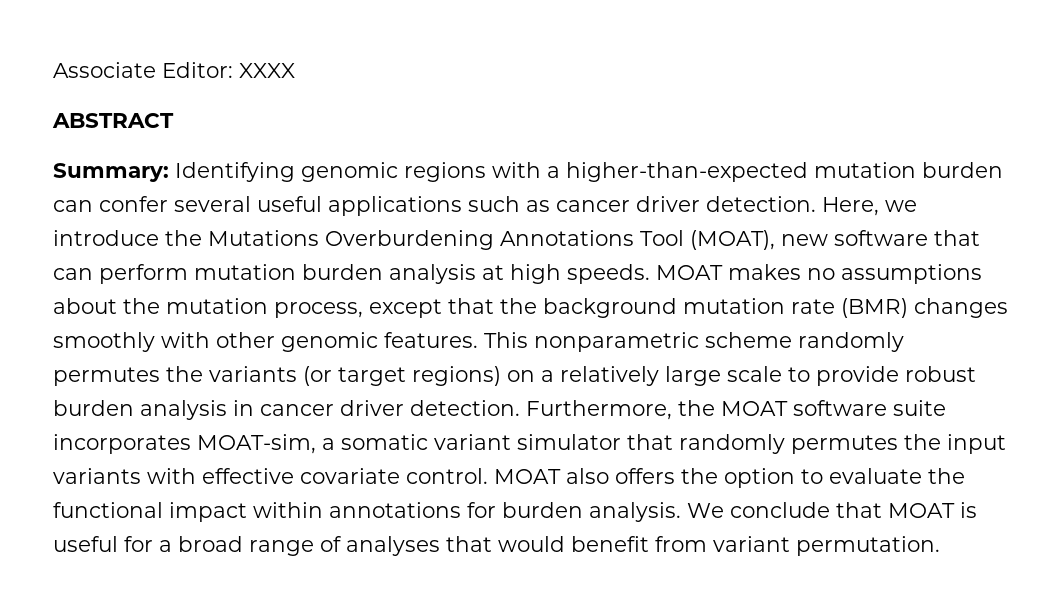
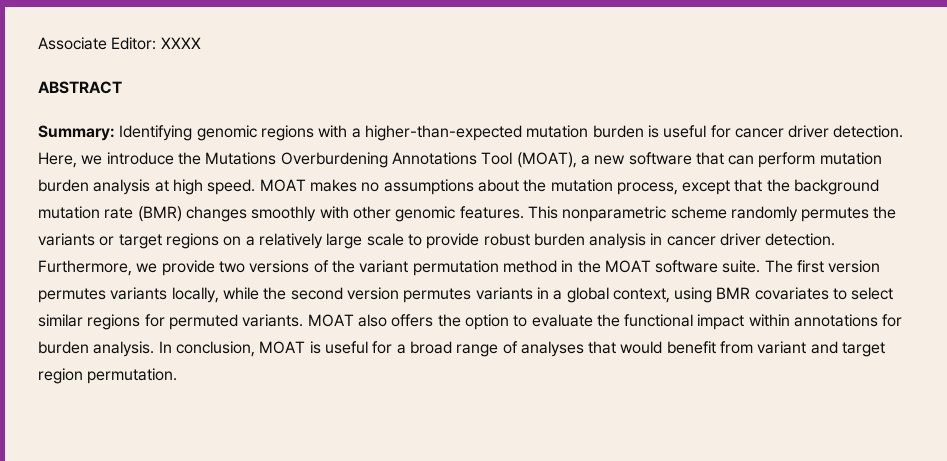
[53,196,550,216] can confer several useful applications such as -> [647,125,731,138] is useful for
(775, 240) none -> [580,155,590,165] a
[567,264,650,284] speeds. -> [207,179,256,195] speed.
[303,366,501,386] (or target regions) -> [99,233,219,249] or target regions
[678,400,946,416] [53,434,1006,454] [53,468,488,484] the MOAT software suite incorporates MOAT-sim, a somatic variant simulator that randomly permutes the input variants with effective covariate control. -> [136,260,881,276] [38,287,894,303] [38,314,304,330] we provide two versions of the variant permutation method in the MOAT software suite. The first version permutes variants locally, while the second version permutes variants in a global context, using BMR covariates to select similar regions for permuted variants.
[687,502,882,518] We conclude that -> [158,341,255,357] In conclusion,
(790, 544) none -> [810,341,886,357] [38,368,83,384] and target region

